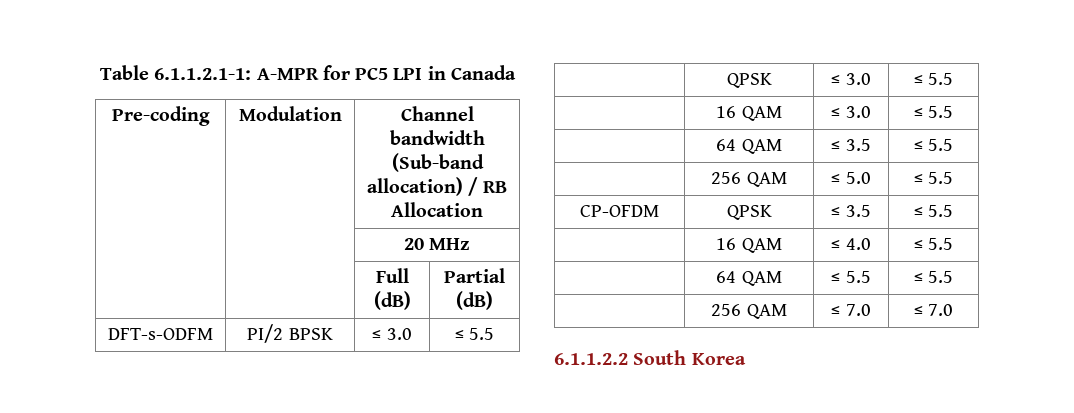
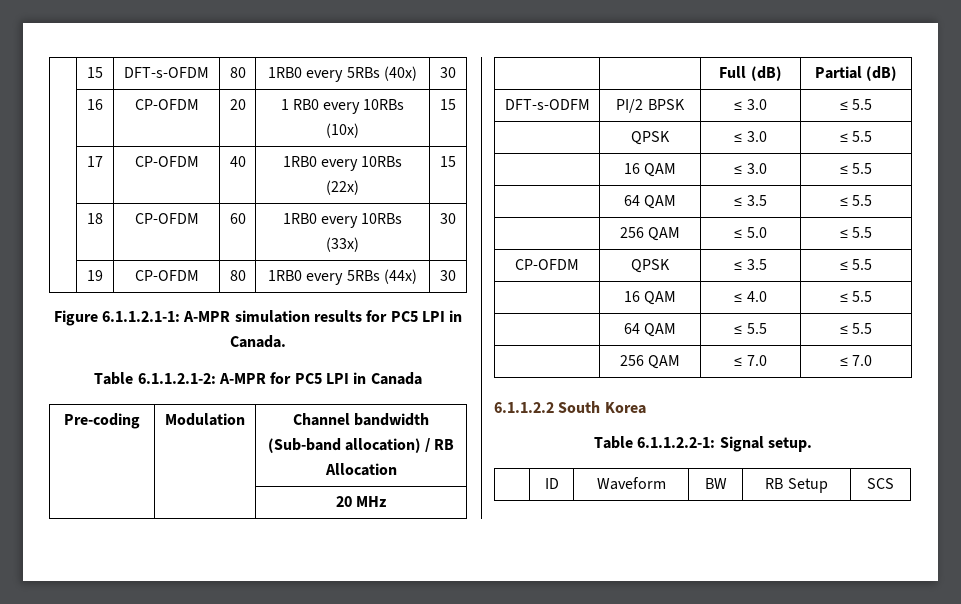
[100,65,252,80] Table 6.1.1.2.1-1: -> [87,67,103,78] [124,67,209,78] [229,67,246,78] [268,66,417,82] [440,67,456,78] [87,99,103,110] [134,99,199,110] [229,99,246,110] [280,99,405,114] [326,123,359,138] [440,99,456,110] [87,156,103,167] [134,156,199,167] [229,156,246,167] [282,156,403,171] [326,180,359,195] [440,156,456,167] [87,213,103,224] [134,213,199,224] [229,213,246,224] [282,213,403,228] [326,237,359,252] [440,213,456,224] [87,270,103,281] [134,270,199,281] [229,270,246,281] [268,269,417,285] [440,270,456,281] [53,310,463,326] [230,335,286,348] [94,372,216,385] | 15 | DFT-s-OFDM | 80 | 1RB0 every 5RBs (40x) | 30 // | 16 | CP-OFDM | 20 | 1 RB0 every 10RBs (10x) | 15 // | 17 | CP-OFDM | 40 | 1RB0 every 10RBs (22x) | 15 // | 18 | CP-OFDM | 60 | 1RB0 every 10RBs (33x) | 30 // | 19 | CP-OFDM | 80 | 1RB0 every 5RBs (44x) | 30 // Figure 6.1.1.2.1-1: A-MPR simulation results for PC5 LPI in Canada. // Table 6.1.1.2.1-2:
(746, 359) none -> [594,436,812,452] [544,478,559,489] [596,477,666,490] [704,478,727,489] [765,478,828,493] [867,478,894,489] // Table 6.1.1.2.2-1: Signal setup. // | ID | Waveform | BW | RB Setup | SCS

